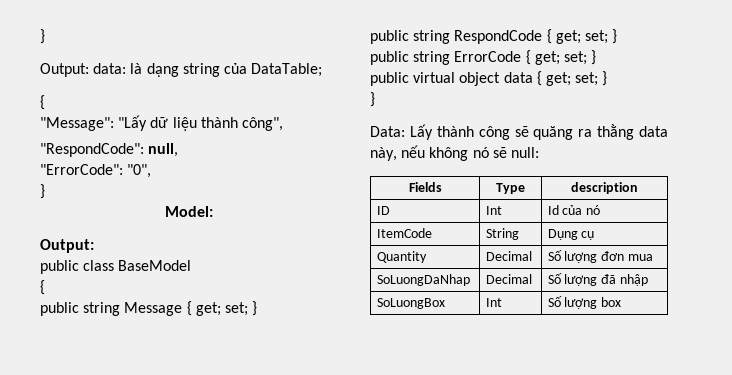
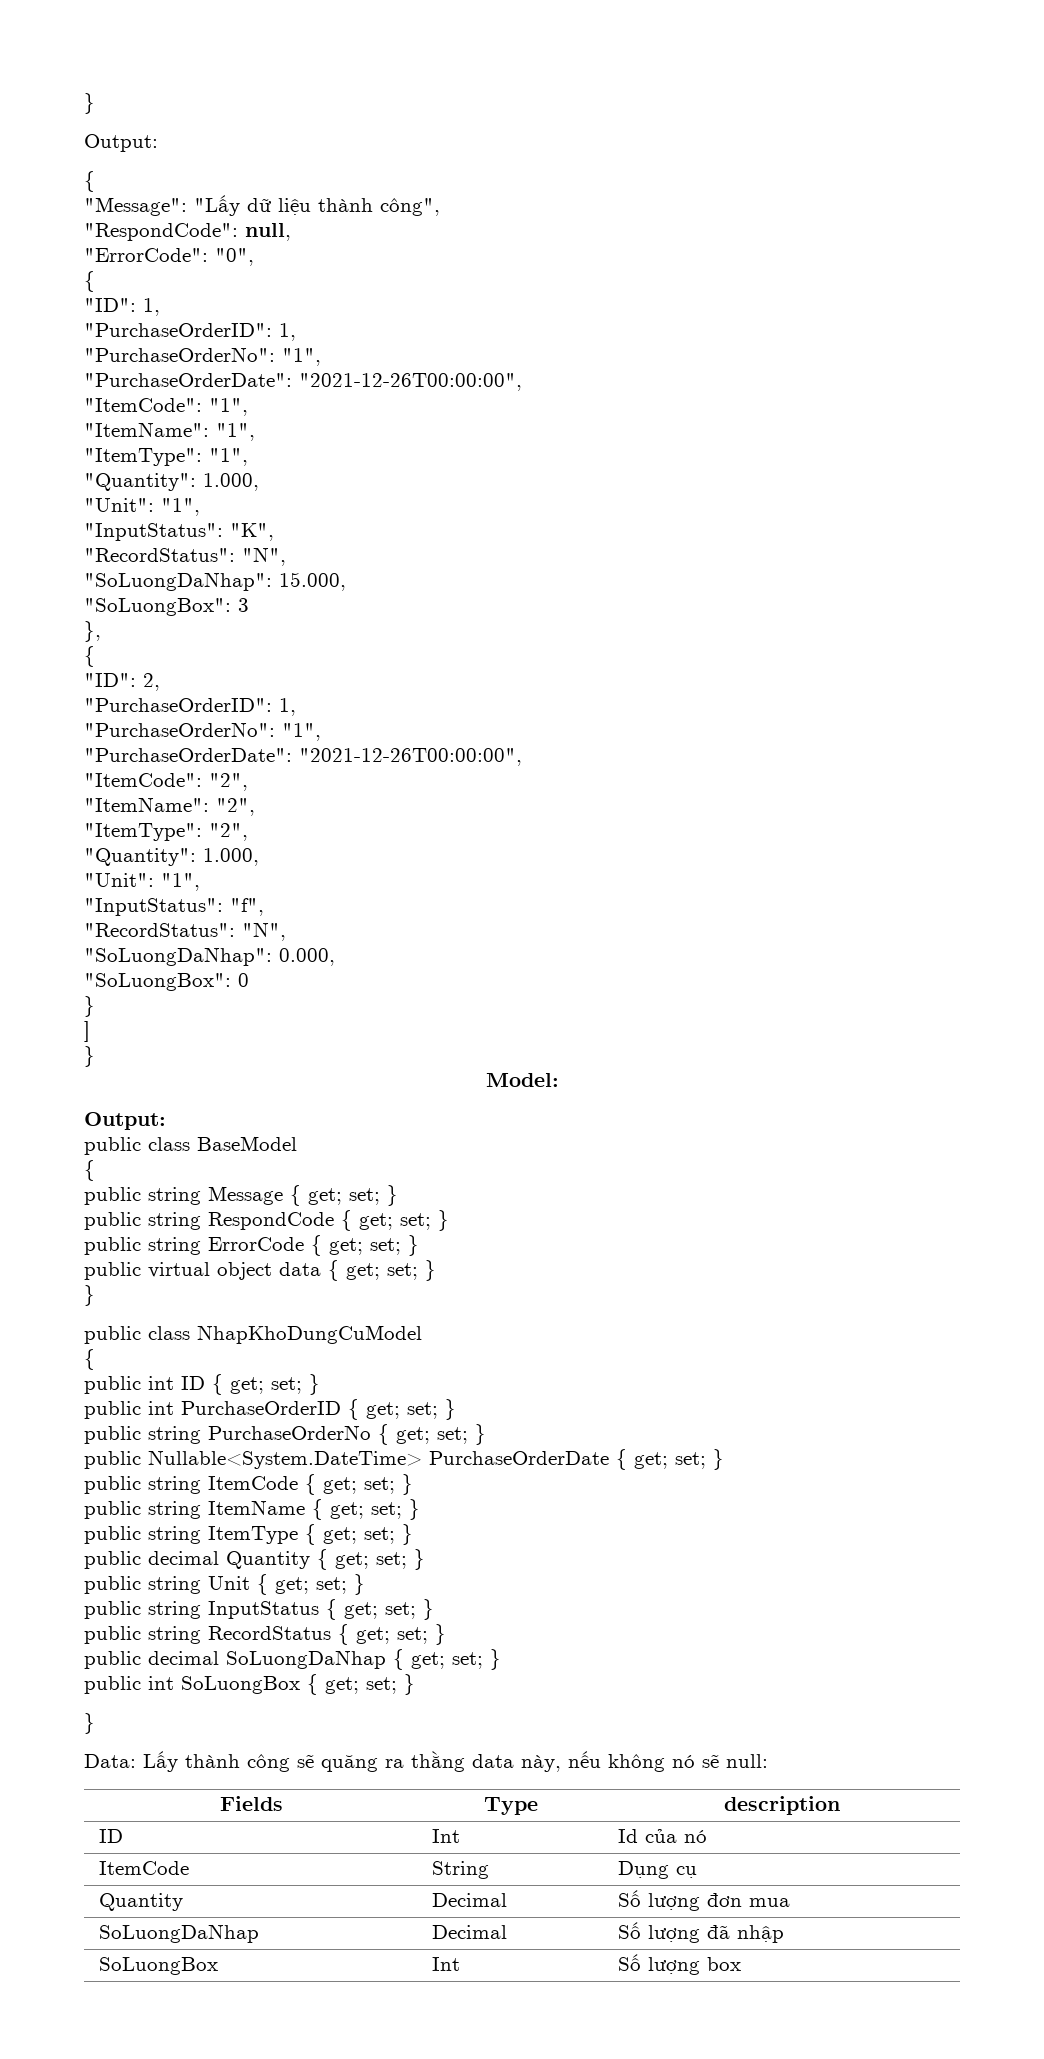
[93,63,323,77] data: là dạng string của DataTable; -> (158, 143) none
(152, 171) none -> [84,271,95,292] [84,298,160,316] [84,323,296,341] [84,347,321,366] [84,373,522,391] [84,398,248,416] [84,422,255,441] [84,448,248,466] [84,473,259,491] [84,498,200,516] [84,523,274,541] [84,547,286,566] [84,572,346,591] [84,598,249,616] [84,621,101,642] [84,646,95,667] [84,673,160,691] [84,698,296,716] [84,722,321,741] [84,748,522,766] [84,773,248,791] [84,797,255,816] [84,823,248,841] [84,848,259,866] [84,873,200,891] [84,898,264,916] [84,922,286,941] [84,947,335,966] [84,973,249,991] [84,996,95,1017] [84,1021,90,1042] // { // "ID": 1, // "PurchaseOrderID": 1, // "PurchaseOrderNo": "1", // "PurchaseOrderDate": "2021-12-26T00:00:00", // "ItemCode": "1", // "ItemName": "1", // "ItemType": "1", // "Quantity": 1.000, // "Unit": "1", // "InputStatus": "K", // "RecordStatus": "N", // "SoLuongDaNhap": 15.000, // "SoLuongBox": 3 // }, // { // "ID": 2, // "PurchaseOrderID": 1, // "PurchaseOrderNo": "1", // "PurchaseOrderDate": "2021-12-26T00:00:00", // "ItemCode": "2", // "ItemName": "2", // "ItemType": "2", // "Quantity": 1.000, // "Unit": "1", // "InputStatus": "f", // "RecordStatus": "N", // "SoLuongDaNhap": 0.000, // "SoLuongBox": 0 // } // ]
(375, 99) none -> [84,1325,422,1344] [84,1349,95,1370] [84,1374,320,1395] [84,1399,456,1420] [84,1424,486,1445] [84,1449,724,1470] [84,1474,413,1495] [84,1499,420,1520] [84,1524,413,1545] [84,1549,425,1570] [84,1574,365,1595] [84,1599,434,1620] [84,1624,446,1645] [84,1649,501,1670] [84,1674,415,1695] [84,1713,95,1734] // public class NhapKhoDungCuModel // { // public int ID { get; set; } // public int PurchaseOrderID { get; set; } // public string PurchaseOrderNo { get; set; } // public Nullable<System.DateTime> PurchaseOrderDate { get; set; } // public string ItemCode { get; set; } // public string ItemName { get; set; } // public string ItemType { get; set; } // public decimal Quantity { get; set; } // public string Unit { get; set; } // public string InputStatus { get; set; } // public string RecordStatus { get; set; } // public decimal SoLuongDaNhap { get; set; } // public int SoLuongBox { get; set; } // }

